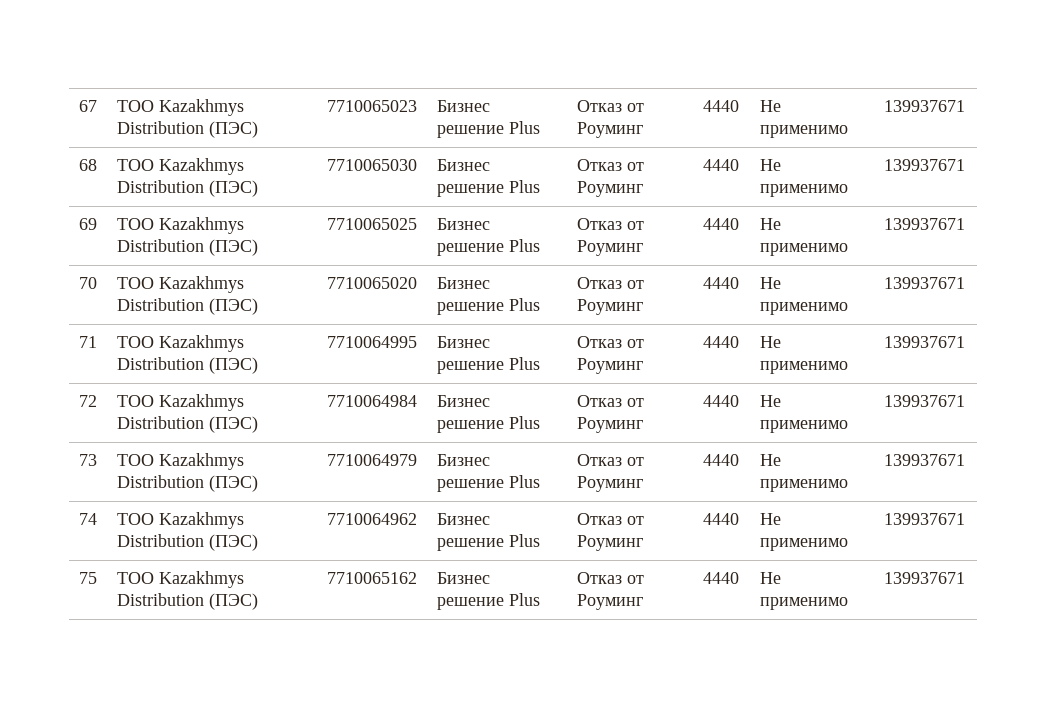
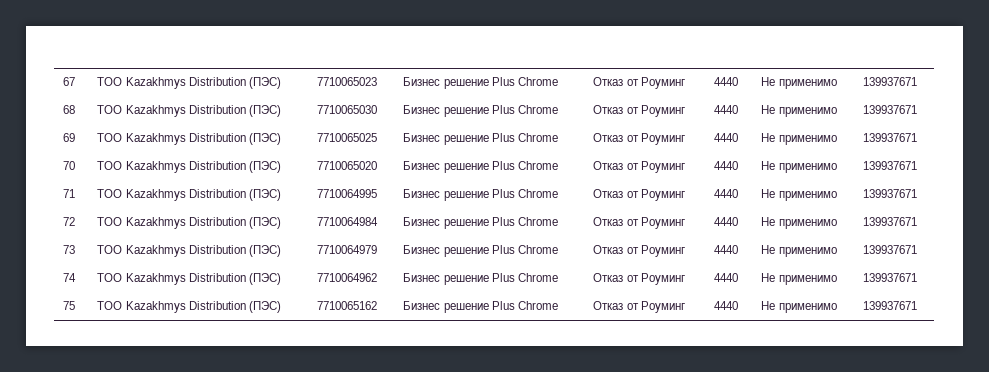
(540, 127) none -> [517,77,558,86] Chrome
(540, 186) none -> [517,105,558,114] Chrome
(540, 245) none -> [517,133,558,142] Chrome
(540, 304) none -> [517,161,558,170] Chrome
(540, 363) none -> [517,189,558,198] Chrome
(540, 422) none -> [517,217,558,226] Chrome
(540, 481) none -> [517,245,558,254] Chrome
(540, 540) none -> [517,273,558,282] Chrome
(540, 599) none -> [517,301,558,310] Chrome

